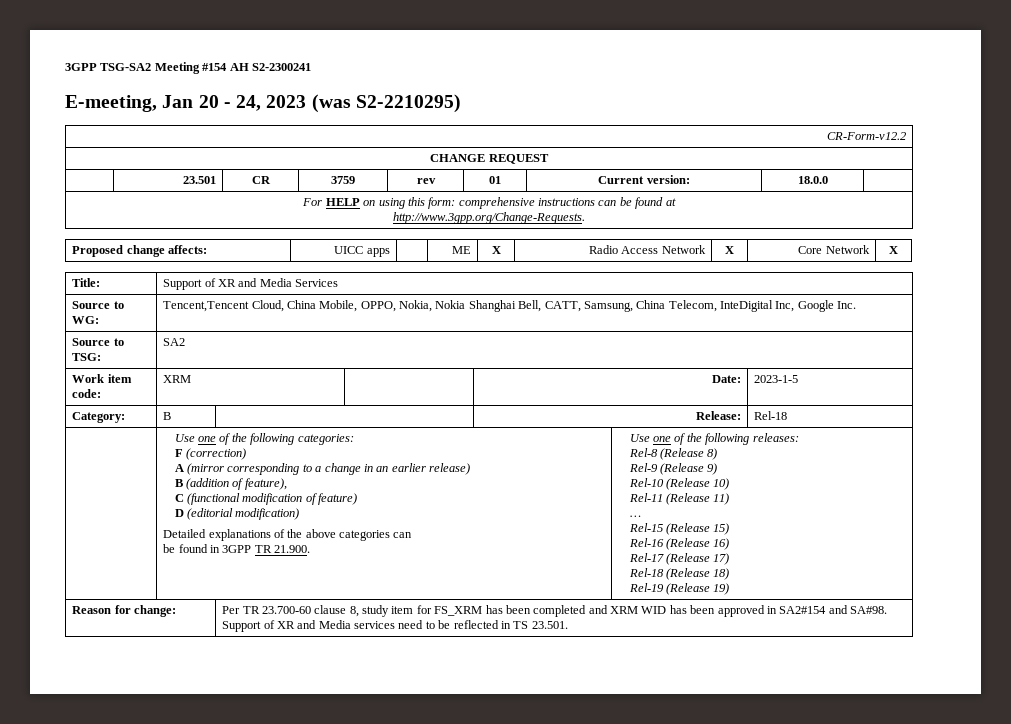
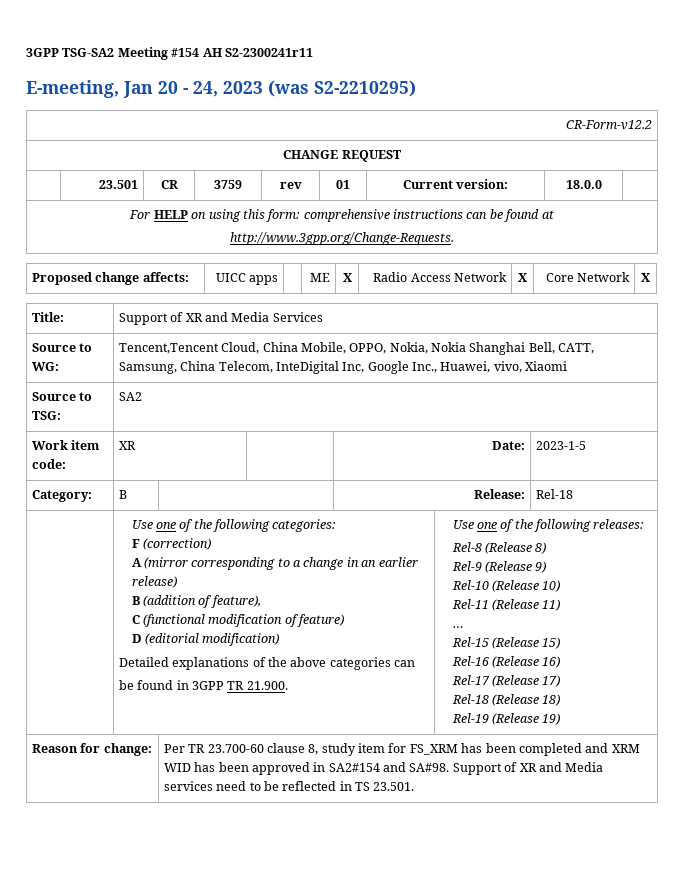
[251,63,311,71] S2-2300241 -> [224,48,313,57] S2-2300241r11
[837,301,857,309] Inc. -> [412,361,568,373] Inc., Huawei, vivo, Xiaomi
[163,375,192,383] XRM -> [118,441,136,450] XR

